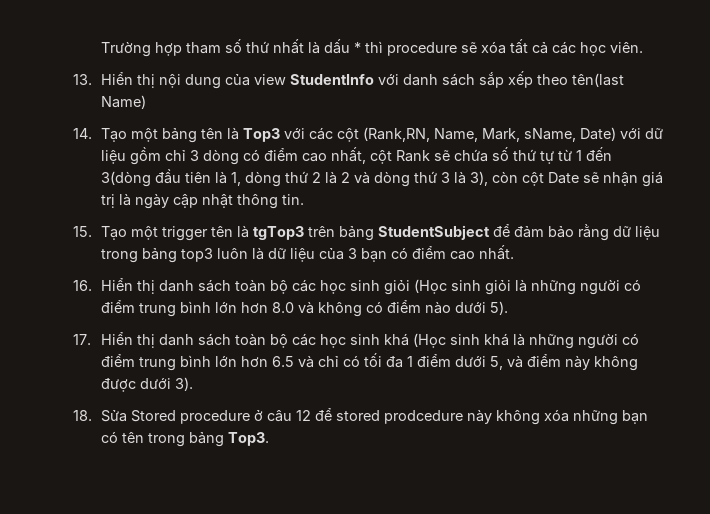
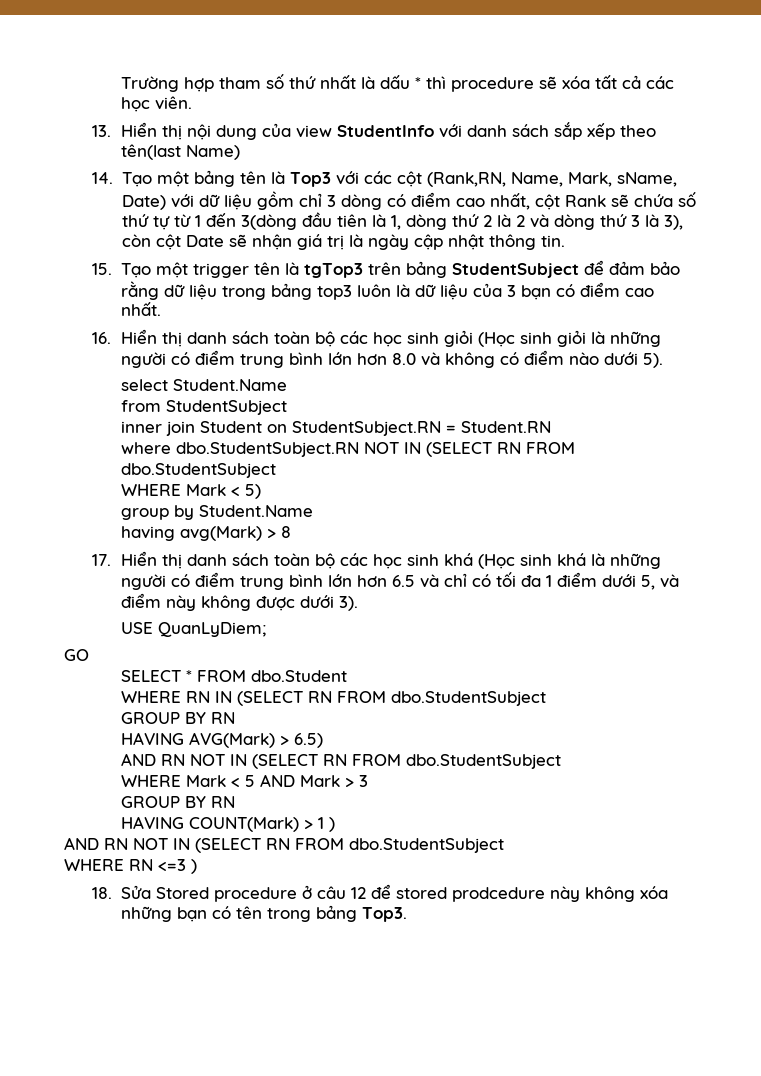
(509, 308) none -> [120,379,287,391] [120,400,287,415] [120,421,551,436] [120,442,575,457] [120,463,276,478] [120,484,261,499] [120,505,313,520] [120,526,291,541] // select Student.Name // from StudentSubject // inner join Student on StudentSubject.RN = Student.RN // where dbo.StudentSubject.RN NOT IN (SELECT RN FROM dbo.StudentSubject // WHERE Mark < 5) // group by Student.Name // having avg(Mark) > 8
(194, 384) none -> [120,622,266,637] [64,649,89,661] [120,670,347,682] [120,691,546,706] [120,712,235,724] [120,732,323,748] [120,753,561,769] [120,774,368,787] [120,796,235,808] [120,816,335,832] [64,837,504,853] [64,859,197,874] // USE QuanLyDiem; // GO // SELECT * FROM dbo.Student // WHERE RN IN (SELECT RN FROM dbo.StudentSubject // GROUP BY RN // HAVING AVG(Mark) > 6.5) // AND RN NOT IN (SELECT RN FROM dbo.StudentSubject // WHERE Mark < 5 AND Mark > 3 // GROUP BY RN // HAVING COUNT(Mark) > 1 ) // AND RN NOT IN (SELECT RN FROM dbo.StudentSubject // WHERE RN <=3 )

